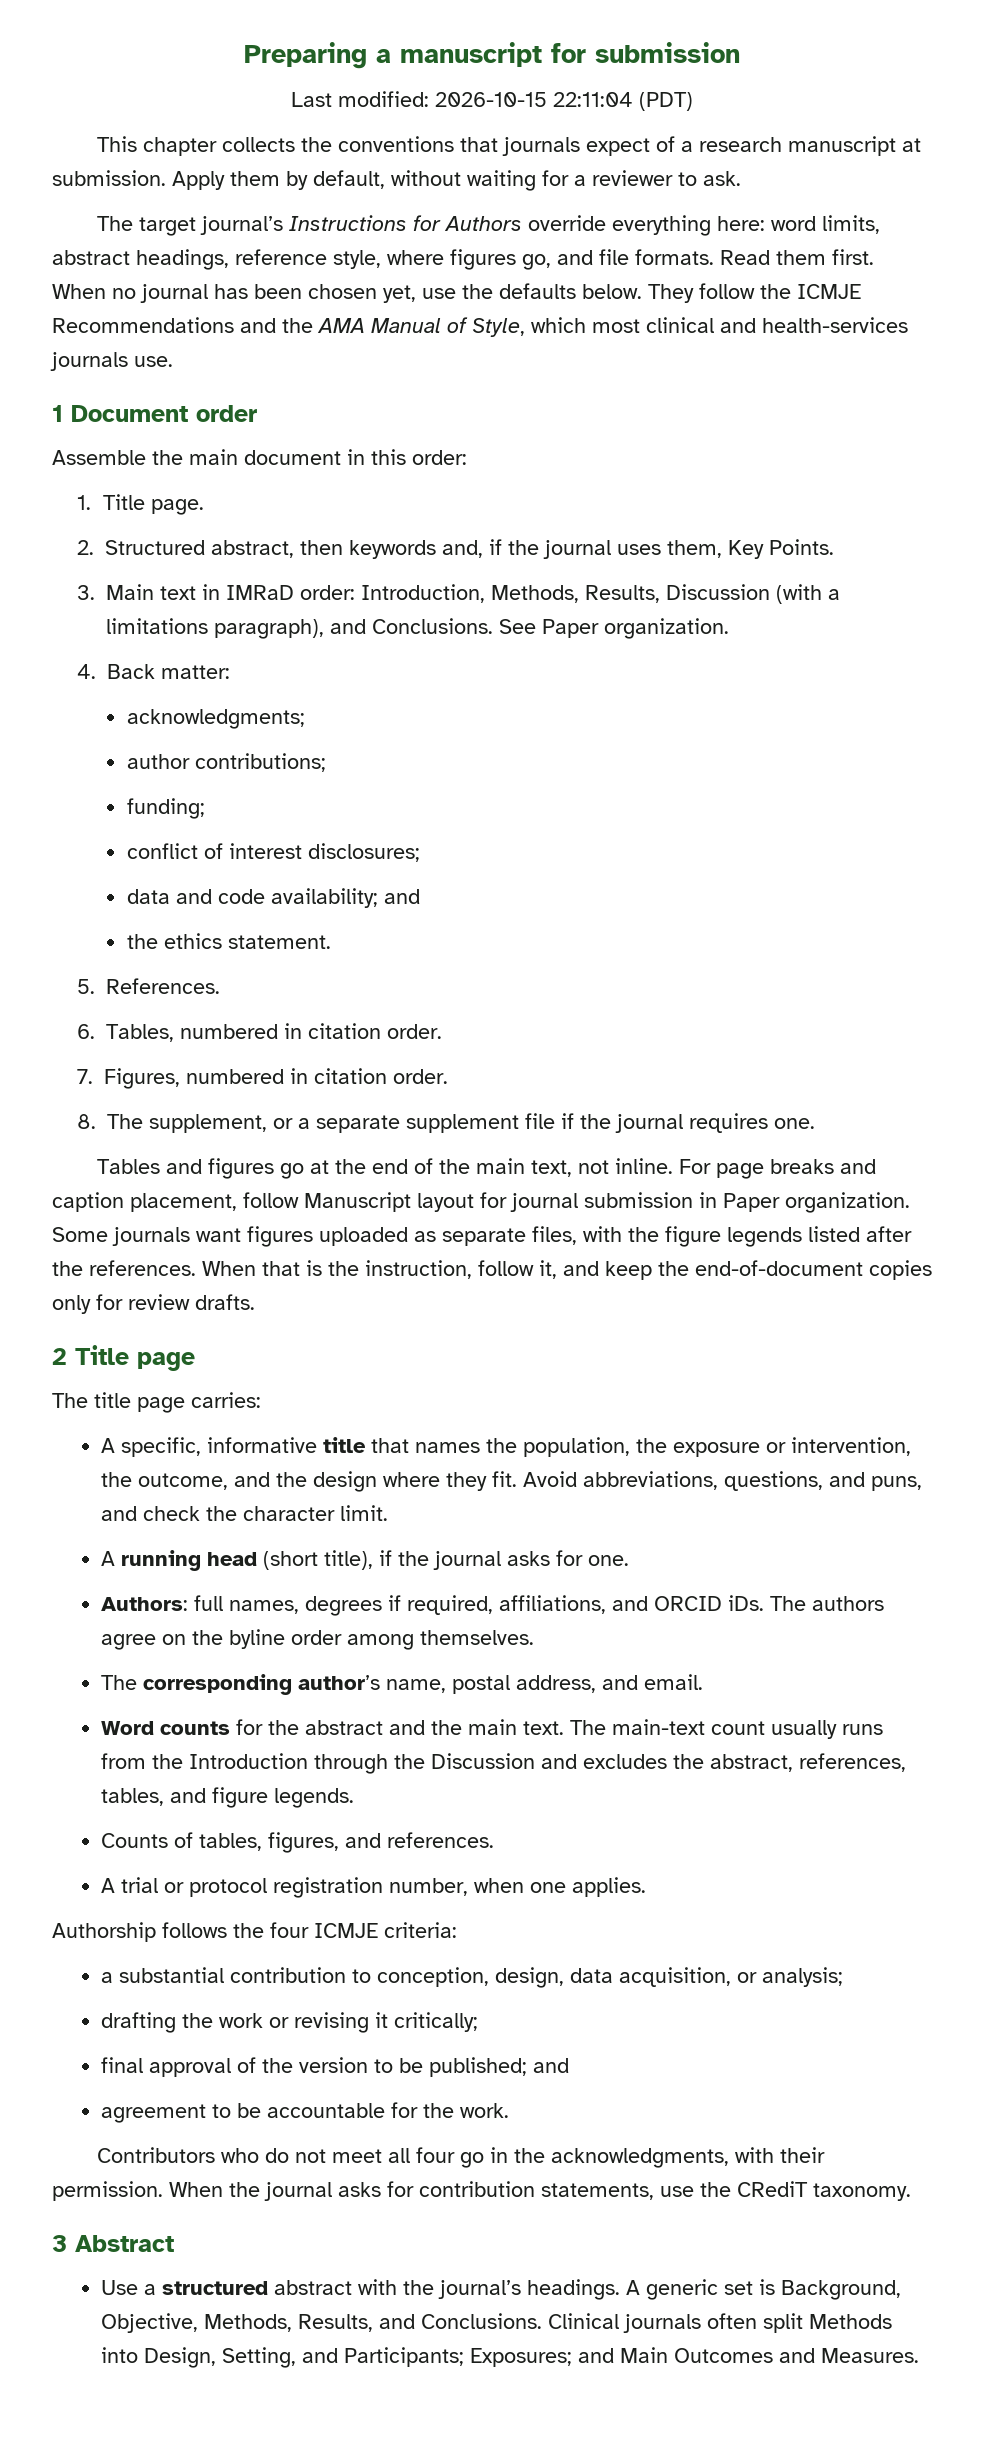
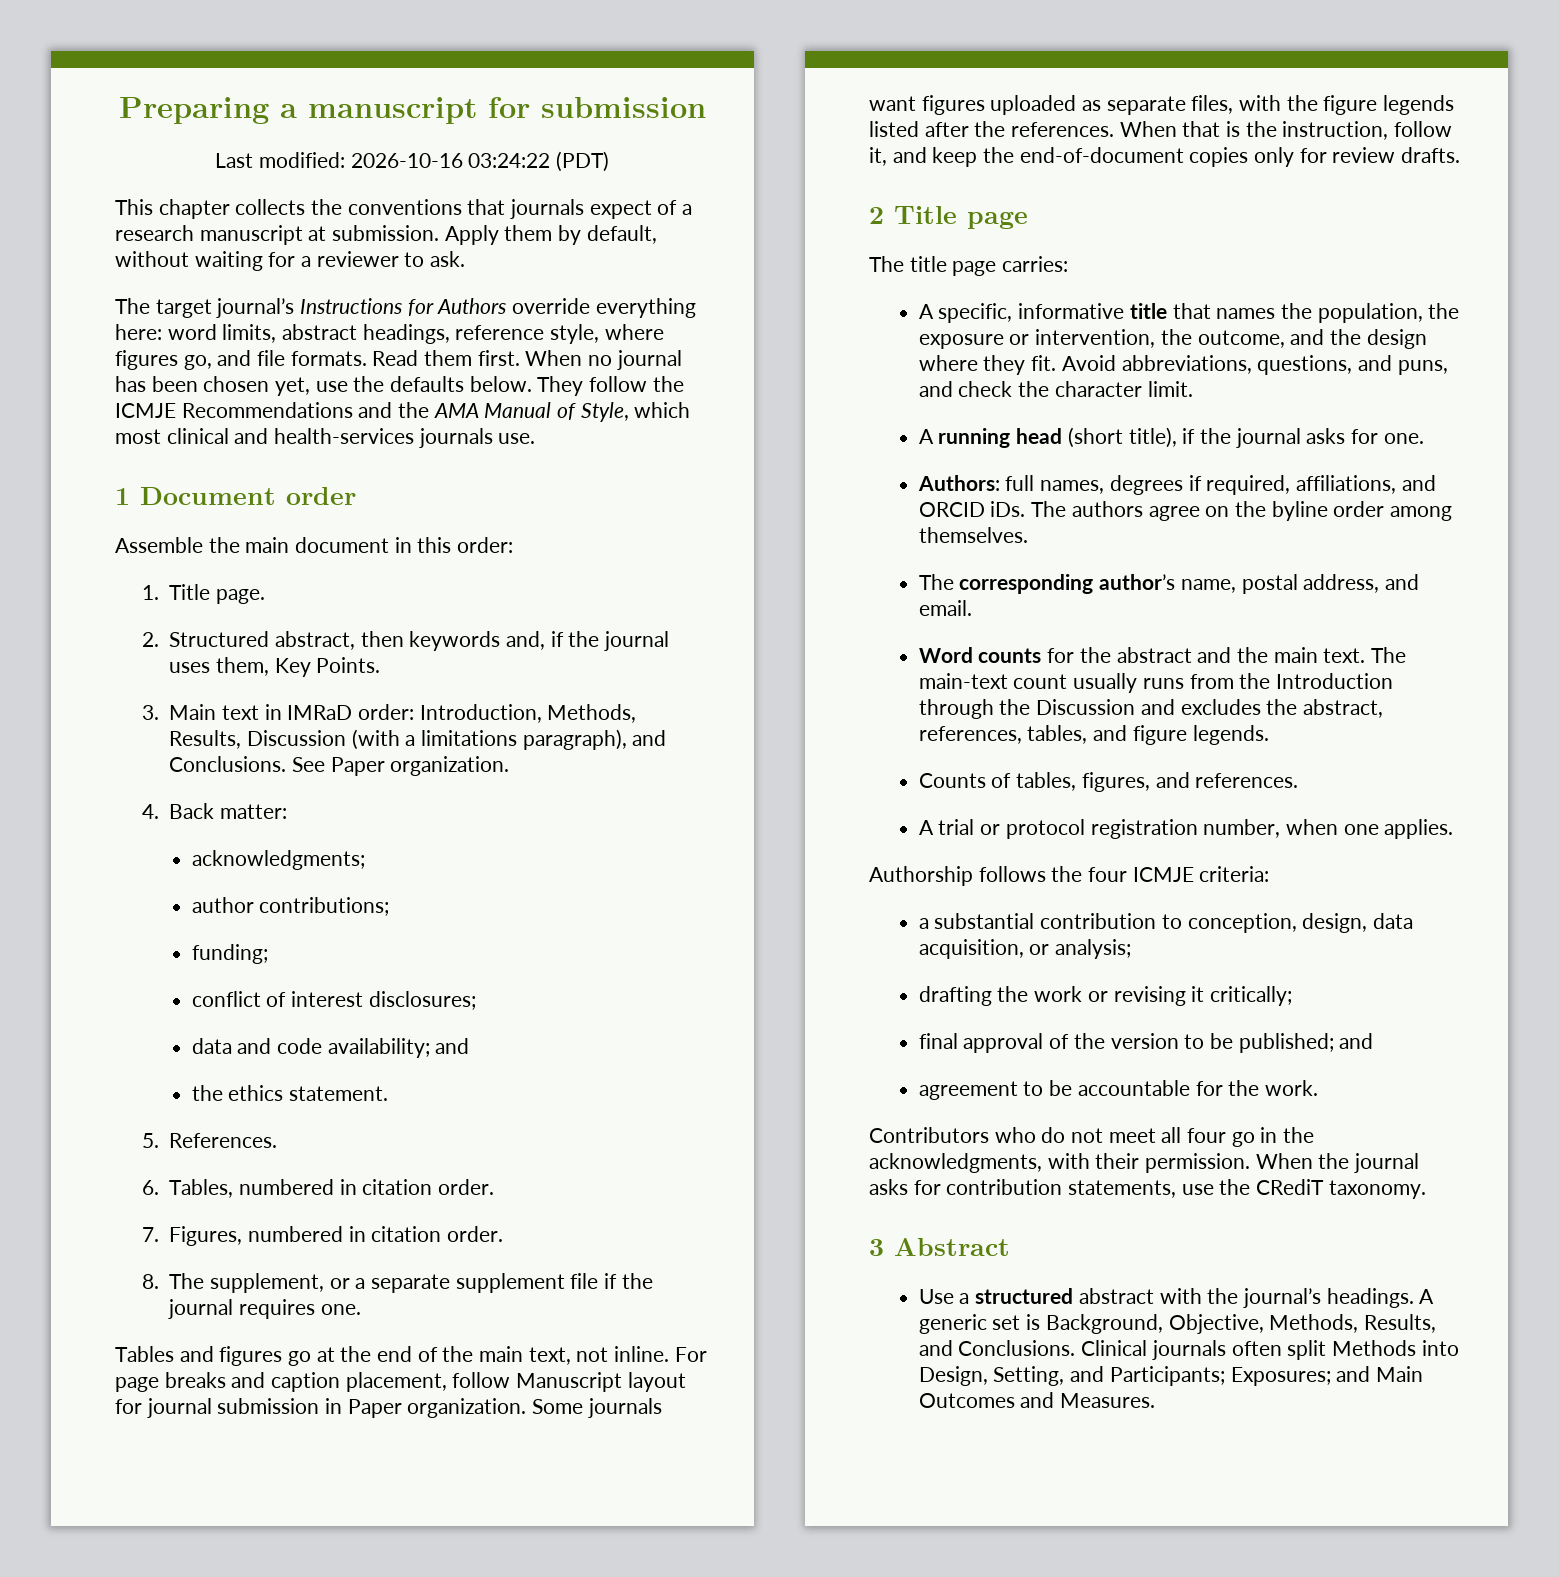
[435,92,633,107] 2026-10-15 22:11:04 -> [350,153,551,168] 2026-10-16 03:24:22

